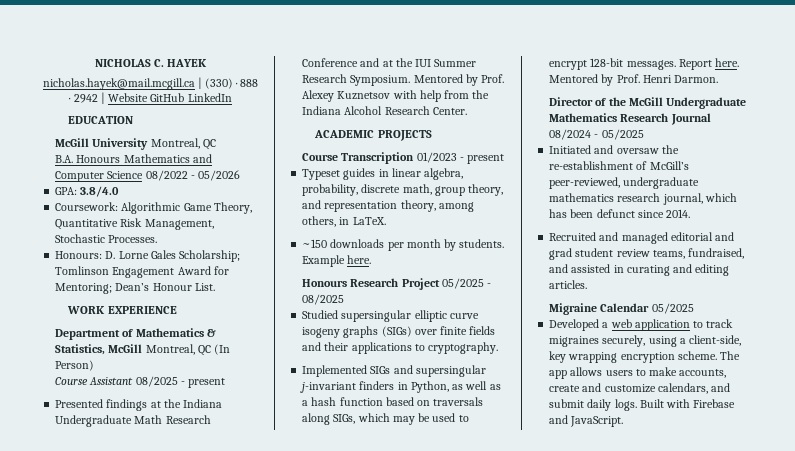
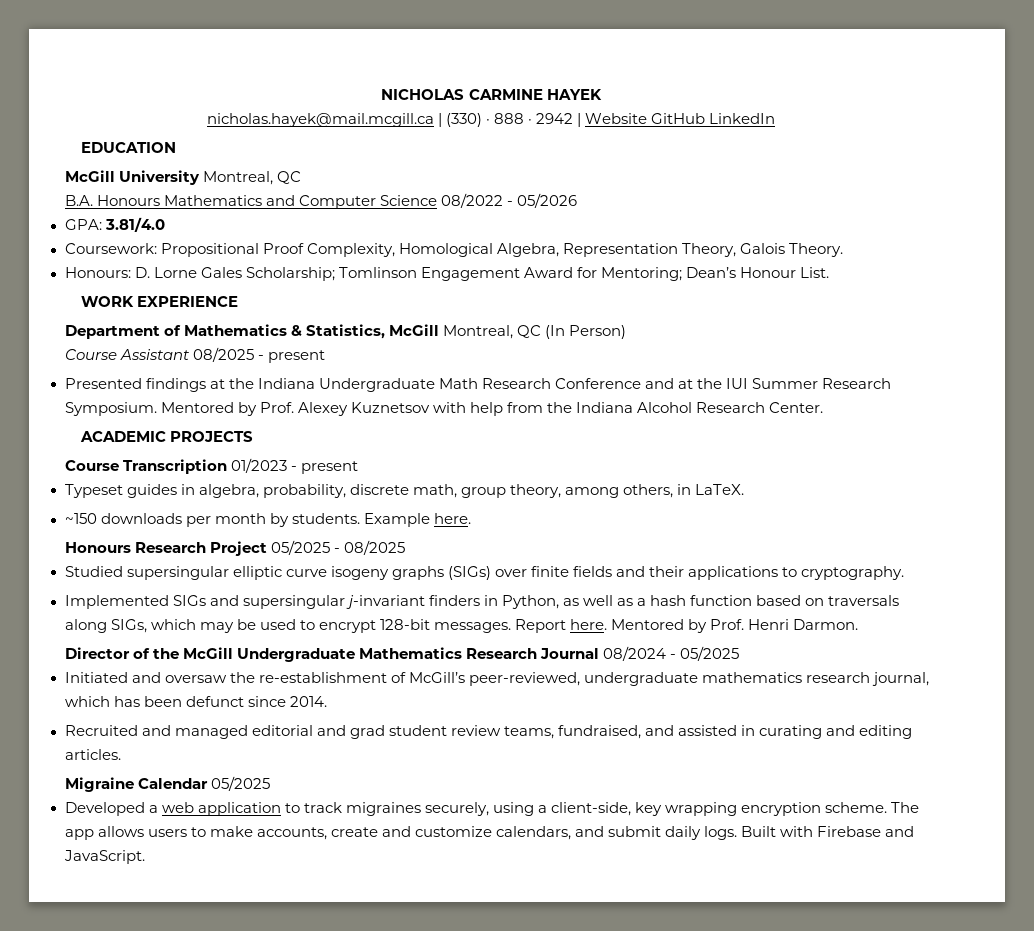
[154,59,164,67] C. -> [468,89,543,100] CARMINE
[80,186,120,197] 3.8/4.0 -> [104,217,165,232] 3.81/4.0
[121,202,252,214] [55,218,214,230] [55,234,158,243] Algorithmic Game Theory, Quantitative Risk Management, Stochastic Processes. -> [160,243,843,257] Propositional Proof Complexity, Homological Algebra, Representation Theory, Galois Theory.
[391,168,421,177] linear -> (195, 489) none
[302,200,436,212] and representation theory, -> (561, 491) none

